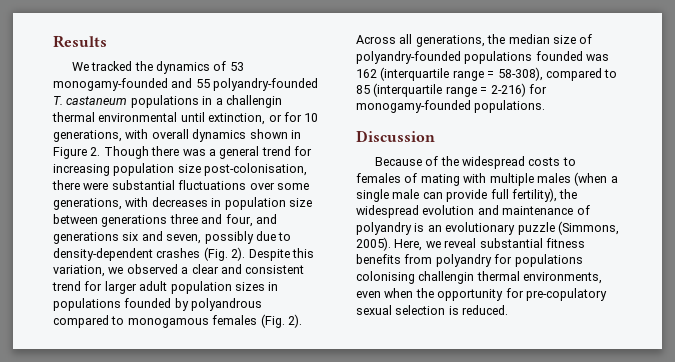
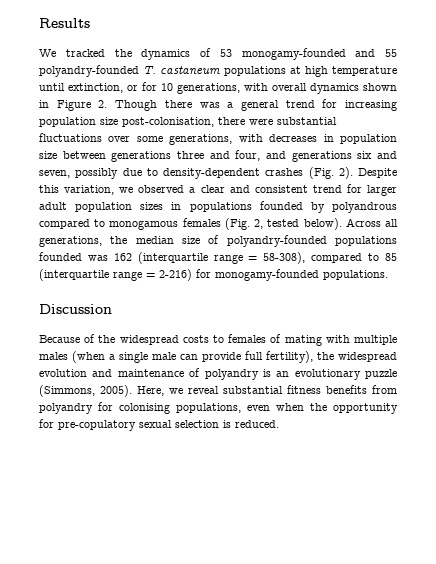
[202,95,282,108] [52,112,178,122] in a challengin thermal environmental -> [290,66,397,77] at high temperature
[287,314,302,328] 2). -> [254,218,342,230] 2, tested below).
[514,254,583,267] [356,271,603,284] populations colonising challengin thermal environments, -> [119,403,241,414] colonising populations,

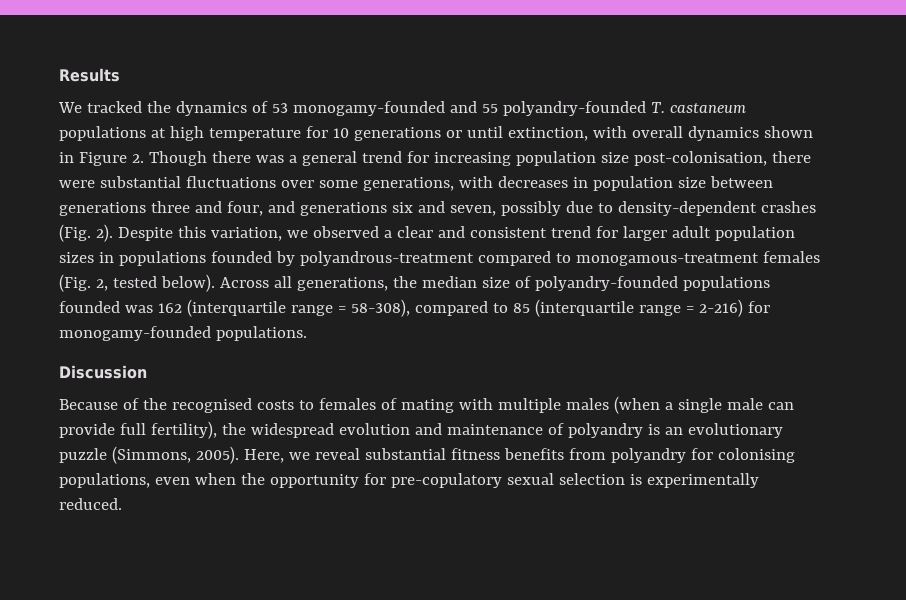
[39,82,240,94] until extinction, or for 10 generations, -> [305,126,588,141] for 10 generations or until extinction,
[332,202,397,213] [39,219,179,230] polyandrous compared to monogamous -> [299,251,759,266] polyandrous-treatment compared to monogamous-treatment
[119,335,179,345] widespread -> [171,398,252,413] recognised
(231, 424) none -> [646,473,759,488] experimentally

